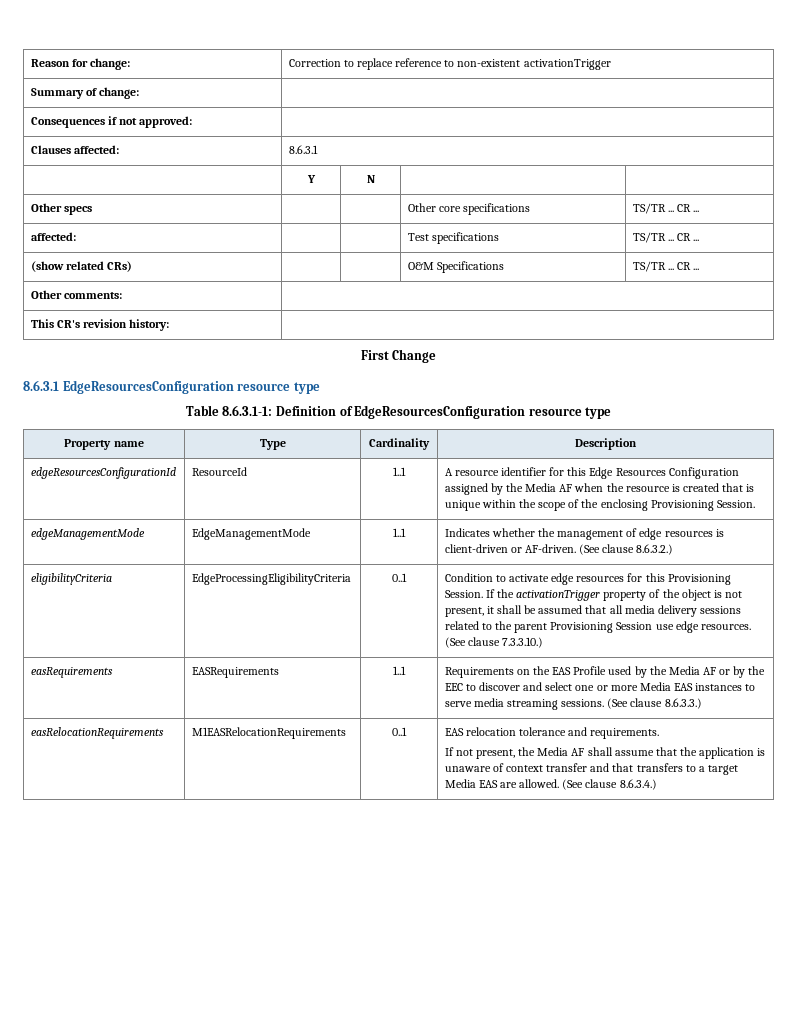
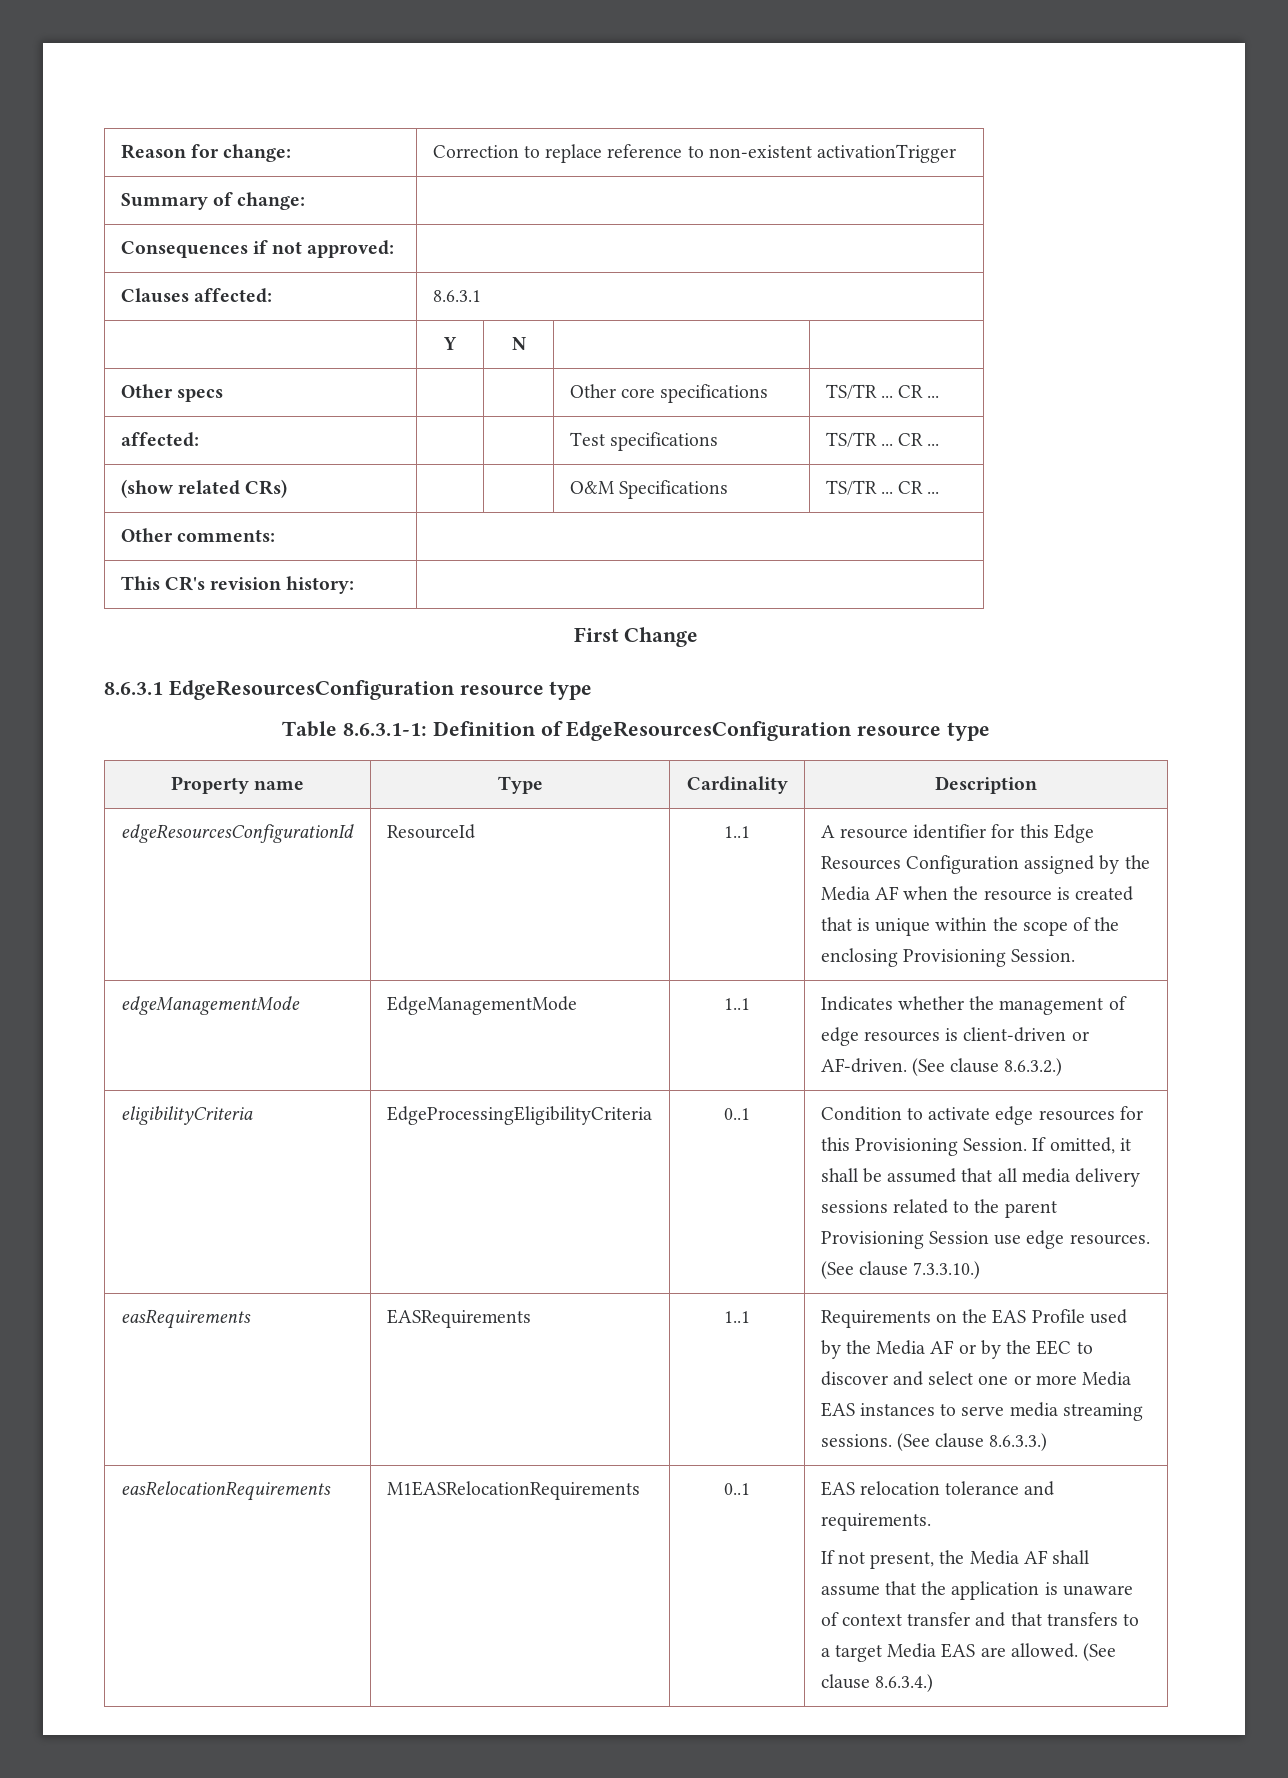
[497,589,742,601] [444,607,484,617] the activationTrigger property of the object is not present, -> [1049,1137,1115,1154] omitted,

